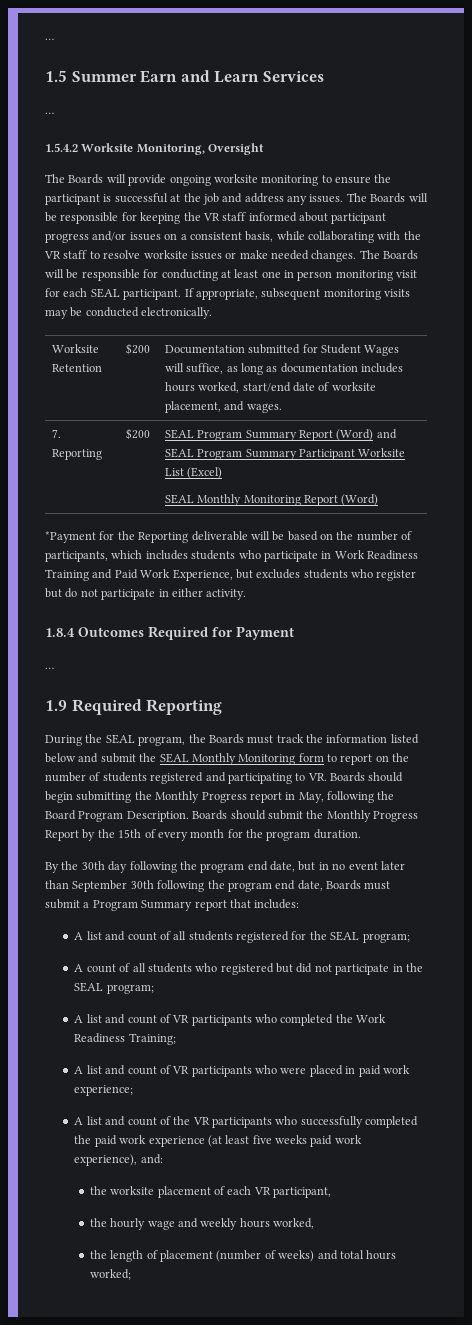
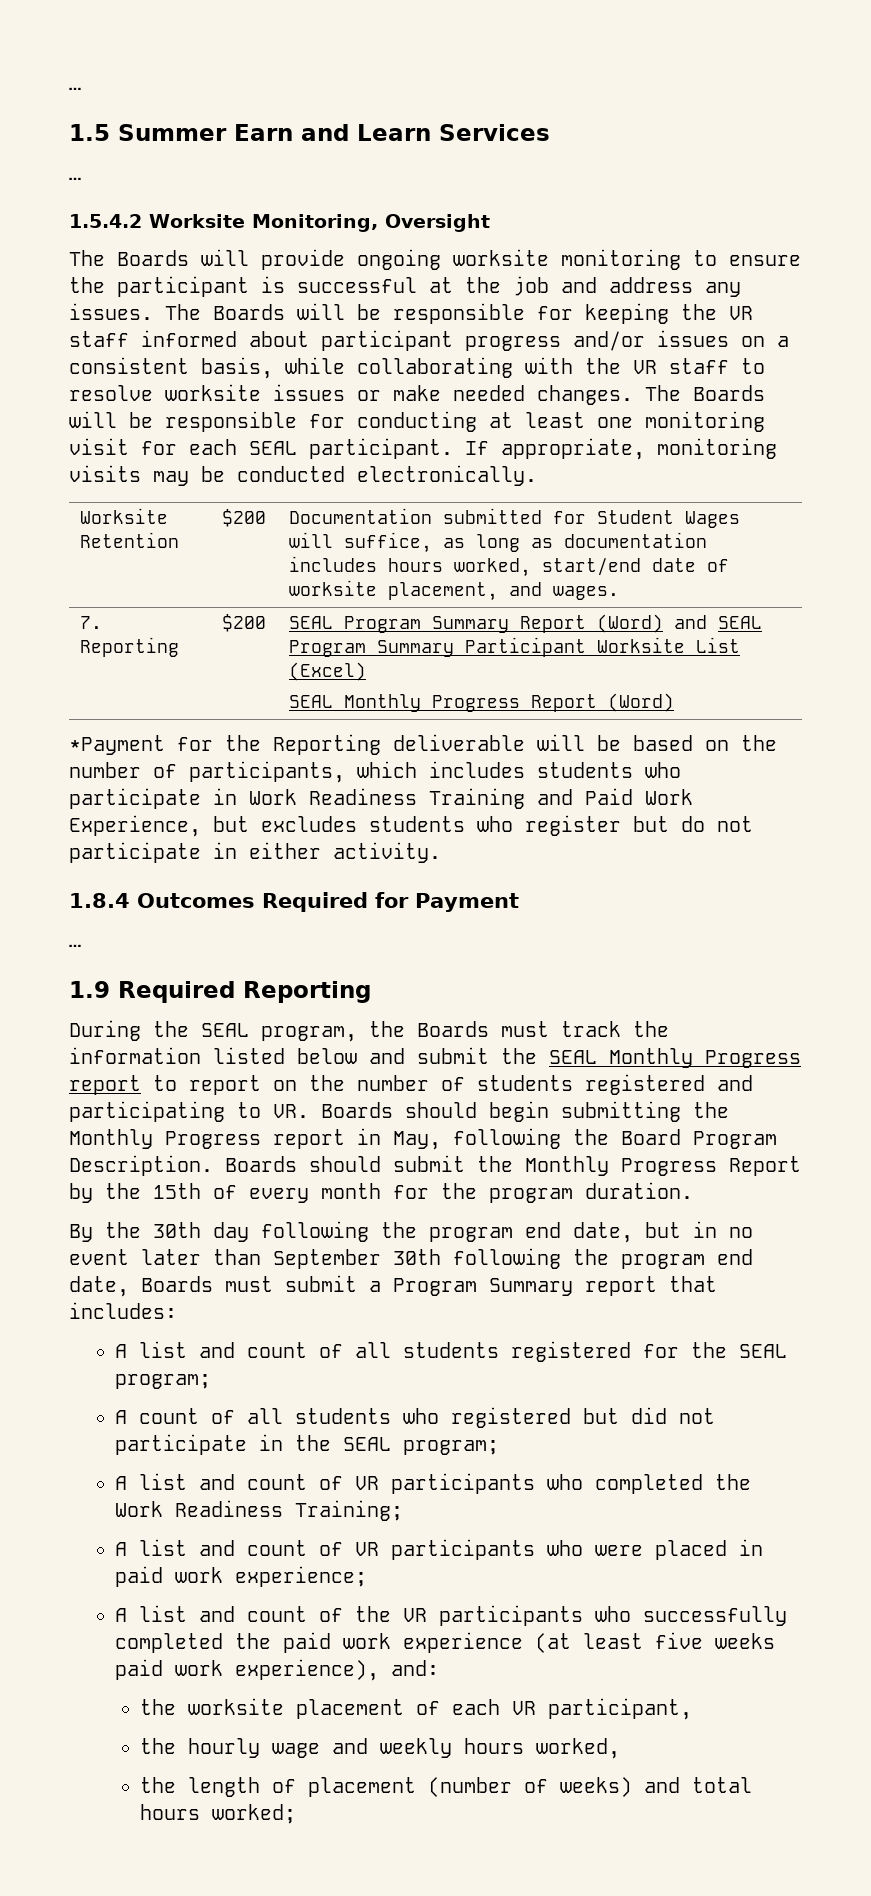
[284,270,333,281] in person -> (633, 422) none
[261,288,321,300] subsequent -> (645, 449) none
[243,495,301,506] Monitoring -> [432,695,521,712] Progress
[238,753,324,765] Monitoring form -> [705,1050,801,1068] [69,1075,141,1095] Progress report

